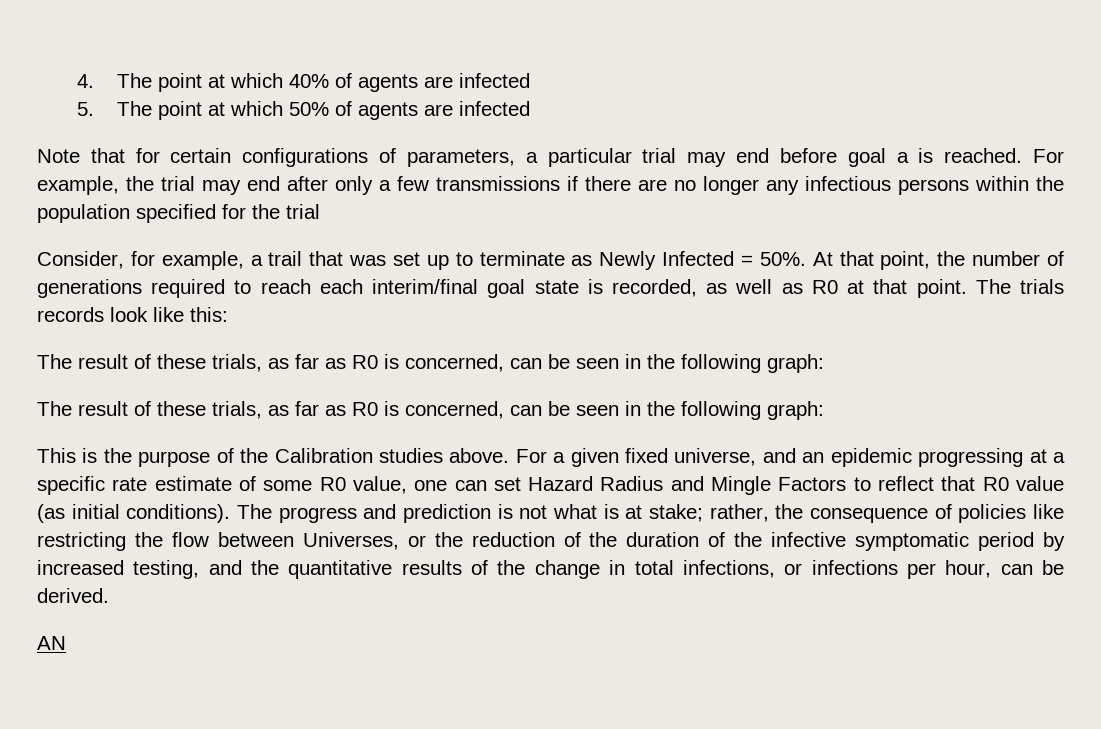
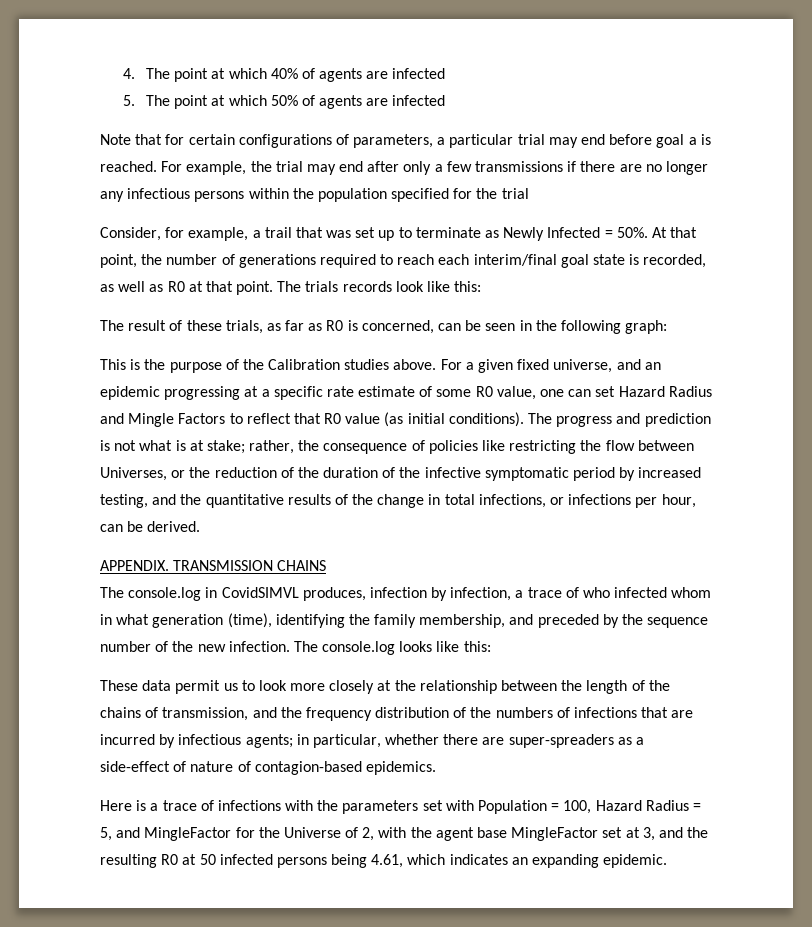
[37,401,824,420] // The result of these trials, as far as R0 is concerned, can be seen in the following graph: -> (668, 327) none
[37,636,66,650] AN -> [100,560,327,571] [100,587,712,601] [100,613,709,628] [100,641,491,655] [100,680,670,694] [100,707,694,721] [100,734,645,748] [100,761,436,775] [100,800,701,814] [100,827,709,841] [100,854,668,868] APPENDIX. TRANSMISSION CHAINS // The console.log in CovidSIMVL produces, infection by infection, a trace of who infected whom in what generation (time), identifying the family membership, and preceded by the sequence number of the new infection. The console.log looks like this: // These data permit us to look more closely at the relationship between the length of the chains of transmission, and the frequency distribution of the numbers of infections that are incurred by infectious agents; in particular, whether there are super-spreaders as a side-effect of nature of contagion-based epidemics. // Here is a trace of infections with the parameters set with Population = 100, Hazard Radius = 5, and MingleFactor for the Universe of 2, with the agent base MingleFactor set at 3, and the resulting R0 at 50 infected persons being 4.61, which indicates an expanding epidemic.

